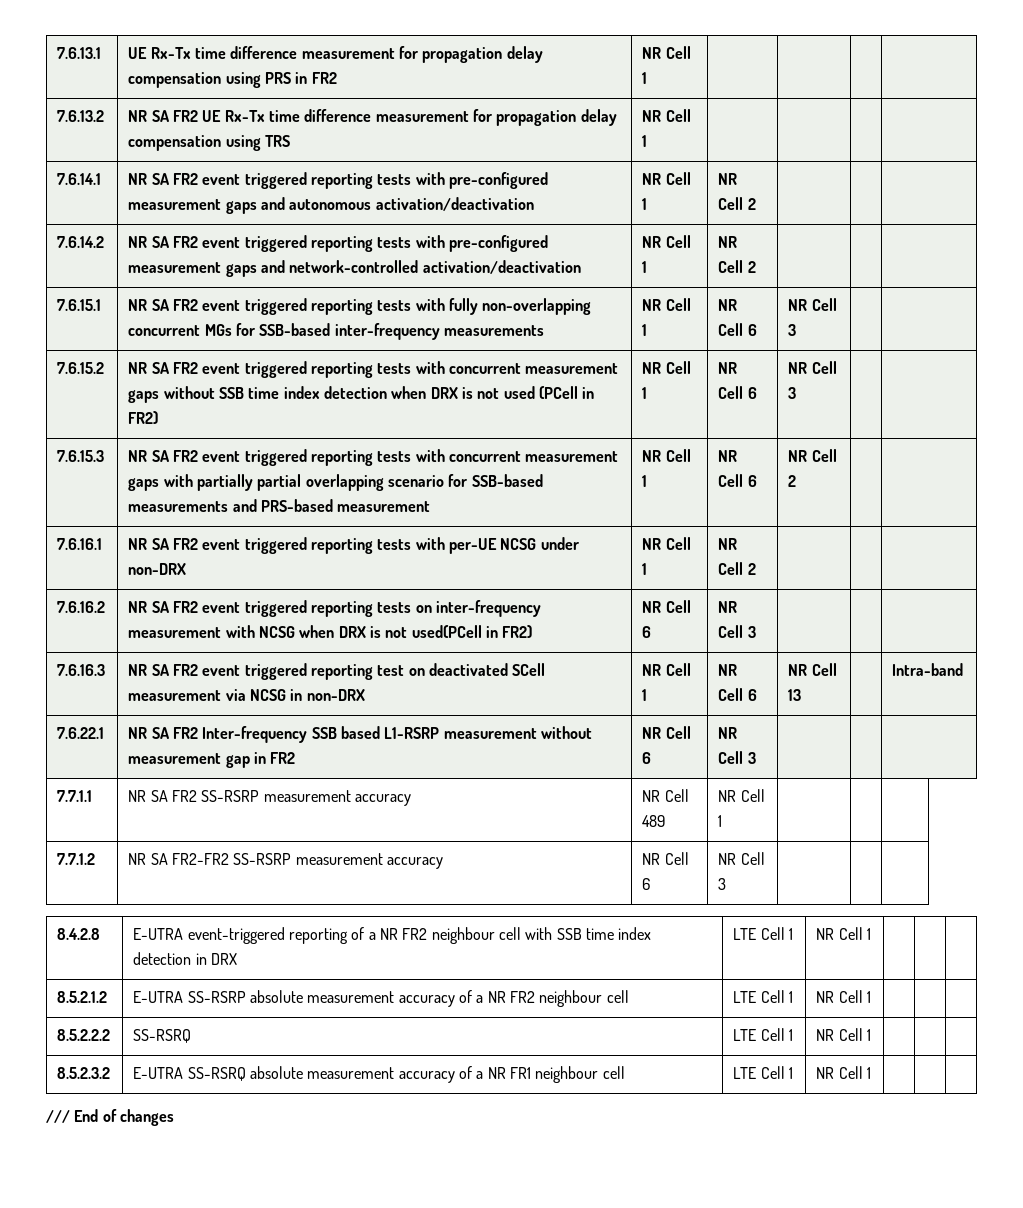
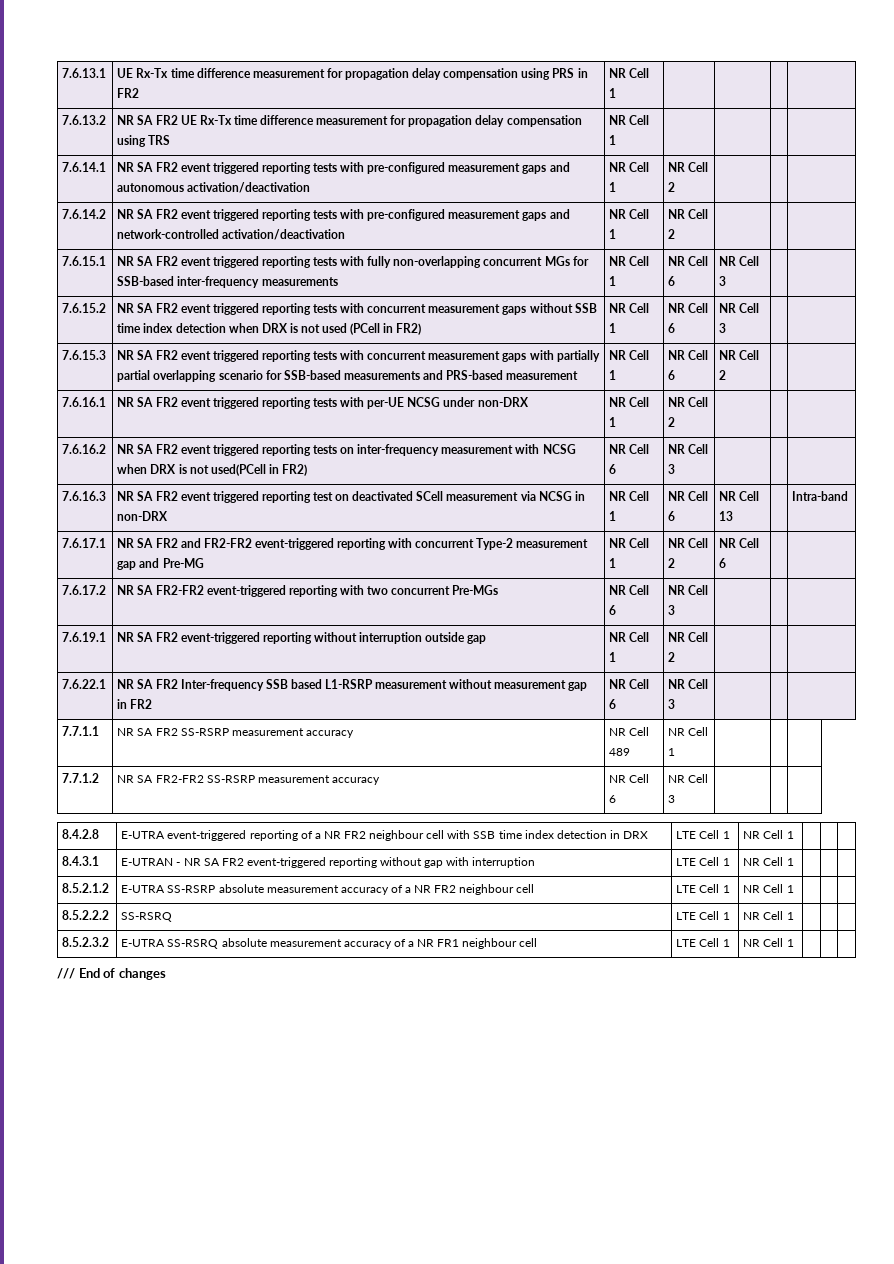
(964, 669) none -> [62,538,107,548] [117,538,589,550] [117,558,204,570] [609,538,650,548] [609,558,617,568] [668,538,709,548] [668,558,676,568] [719,538,760,548] [719,558,727,568] [62,585,107,595] [117,585,499,597] [609,585,650,595] [609,605,617,615] [668,585,709,595] [668,605,676,615] [62,632,107,642] [117,632,487,644] [609,632,650,642] [609,652,617,662] [668,632,709,642] [668,652,676,662] // 7.6.17.1 | NR SA FR2 and FR2-FR2 event-triggered reporting with concurrent Type-2 measurement gap and Pre-MG | NR Cell 1 | NR Cell 2 | NR Cell 6 | | // 7.6.17.2 | NR SA FR2-FR2 event-triggered reporting with two concurrent Pre-MGs | NR Cell 6 | NR Cell 3 | | | // 7.6.19.1 | NR SA FR2 event-triggered reporting without interruption outside gap | NR Cell 1 | NR Cell 2 | | |
(872, 934) none -> [62,856,100,866] [121,857,536,868] [676,857,730,866] [743,857,794,866] // 8.4.3.1 | E-UTRAN - NR SA FR2 event-triggered reporting without gap with interruption | LTE Cell 1 | NR Cell 1 | | |

